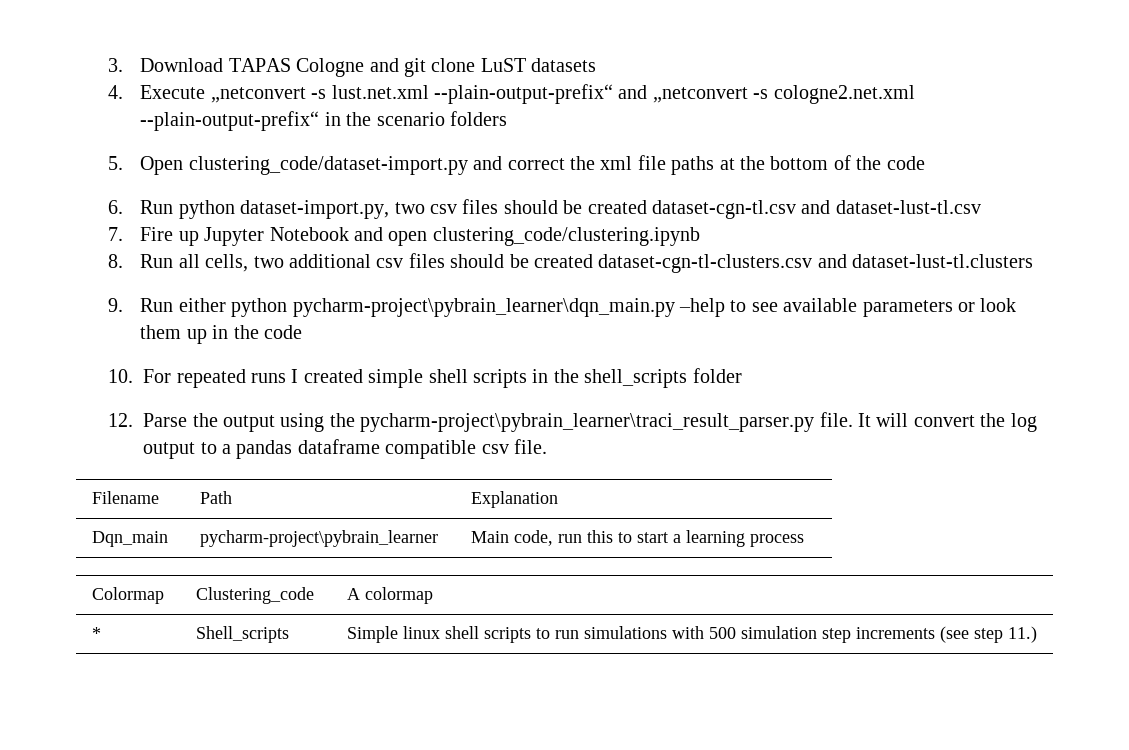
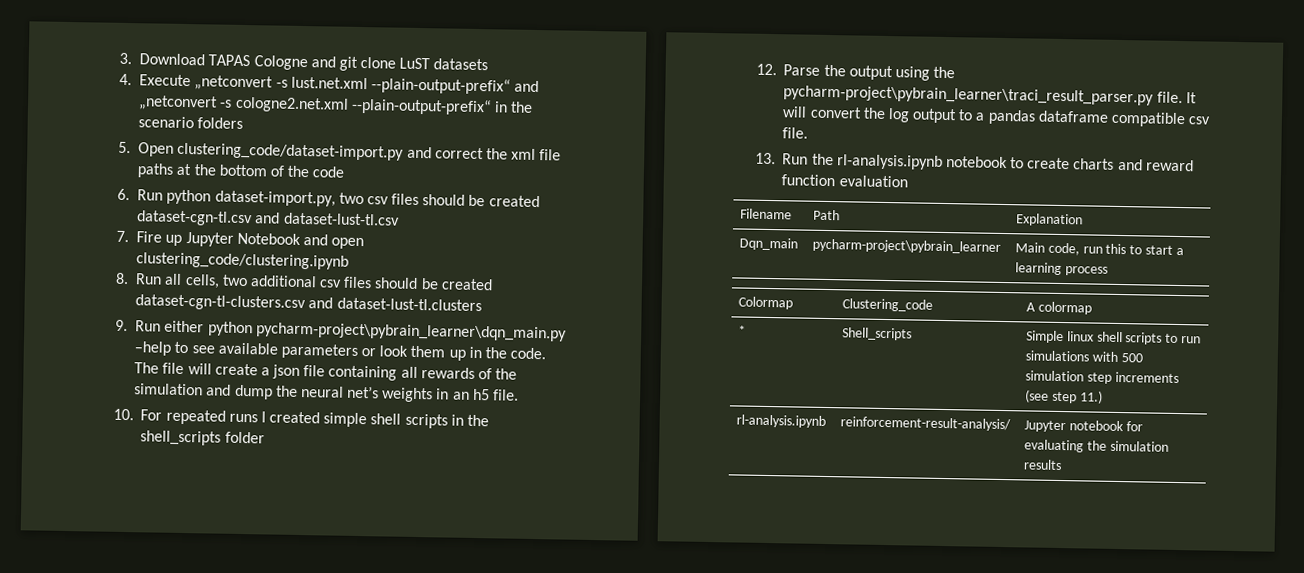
[264,325,303,339] code -> [510,347,547,360] [134,362,518,381] [134,383,520,403] code. The file will create a json file containing all rewards of the simulation and dump the neural net’s weights in an h5 file.
(548, 446) none -> [754,152,1194,172] [781,174,908,188] // 13. Run the rl-analysis.ipynb notebook to create charts and reward function evaluation
(1037, 634) none -> [736,414,827,429] [840,416,1012,432] [1024,420,1143,433] [1024,439,1169,453] [1023,459,1063,471] // rl-analysis.ipynb | reinforcement-result-analysis/ | Jupyter notebook for evaluating the simulation results

